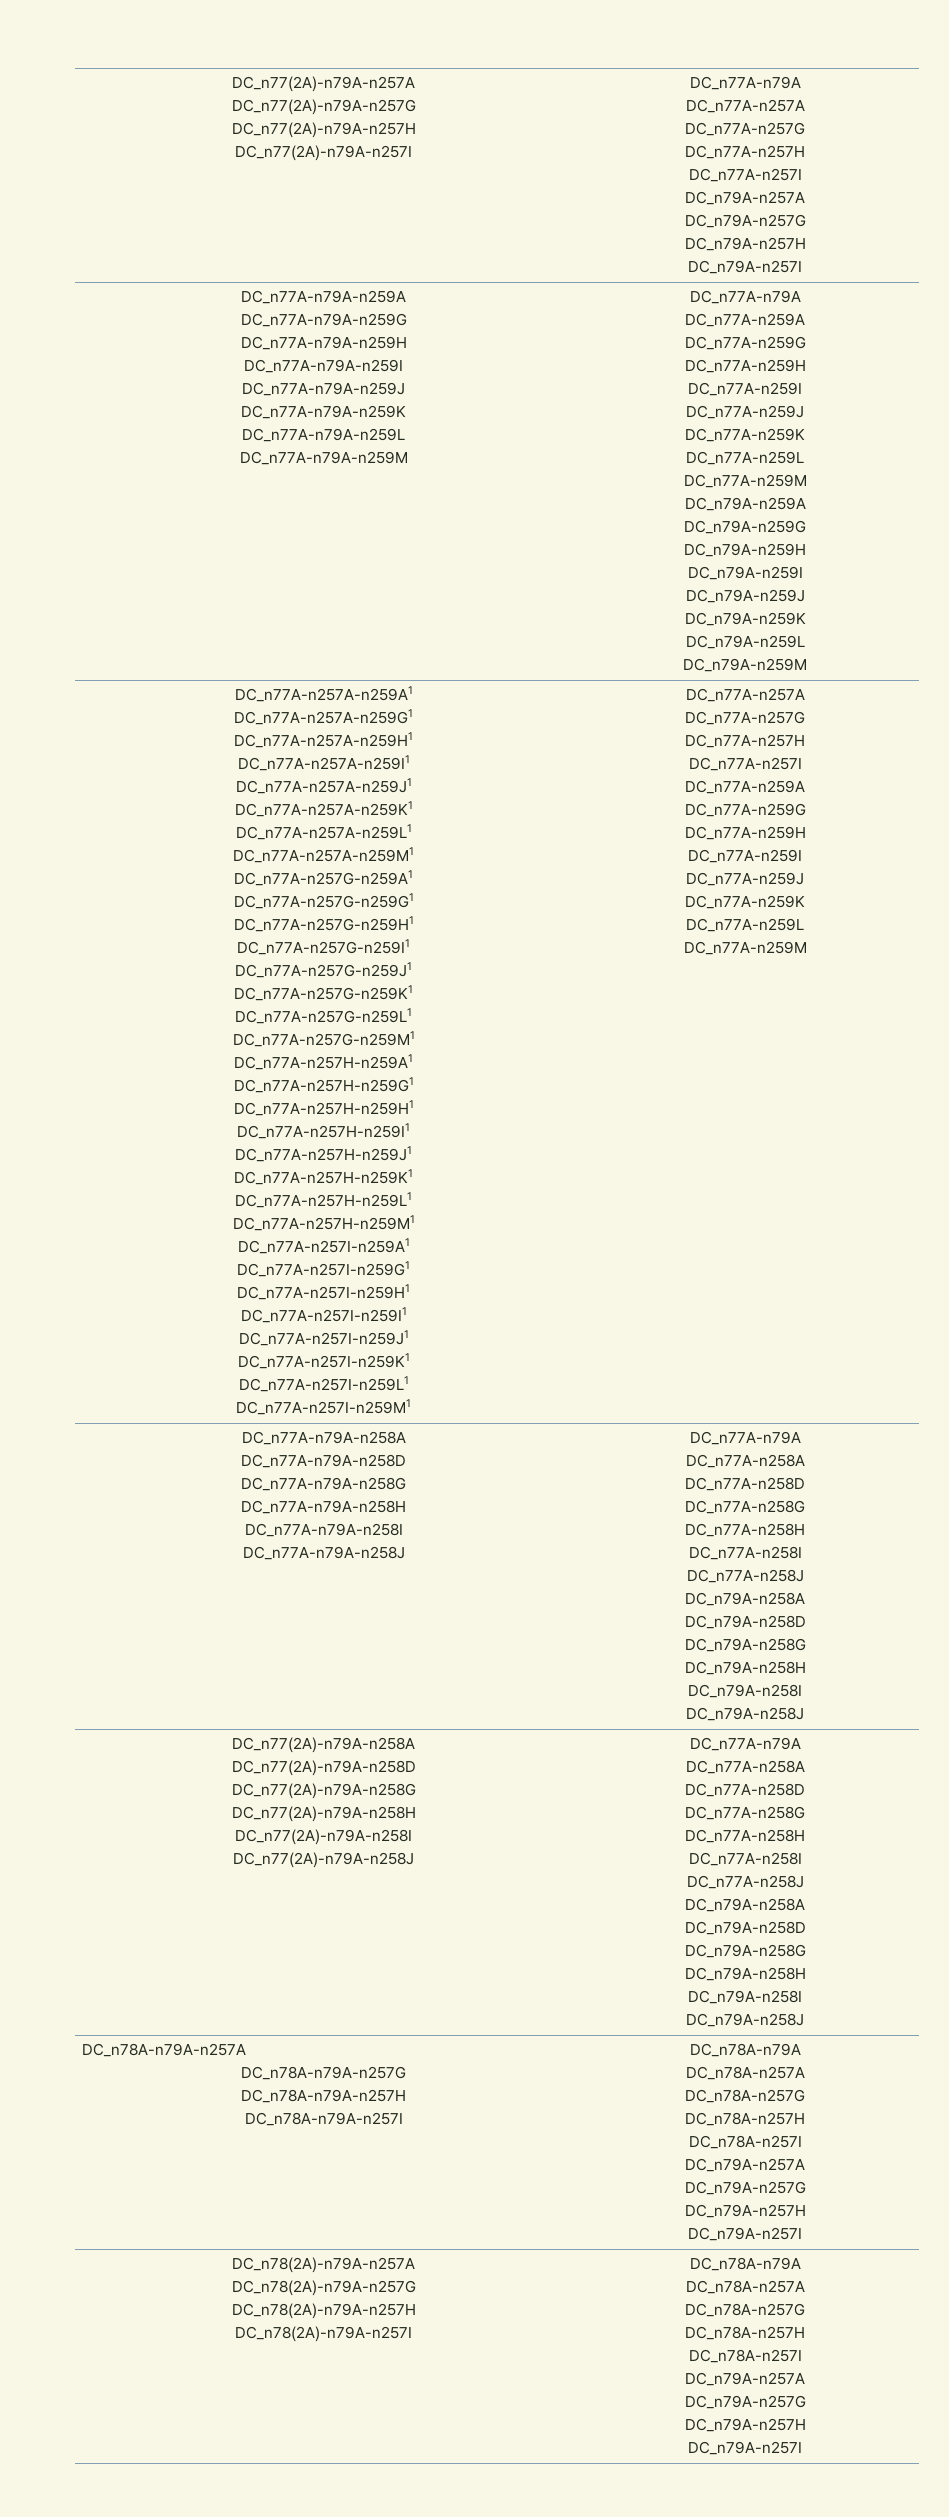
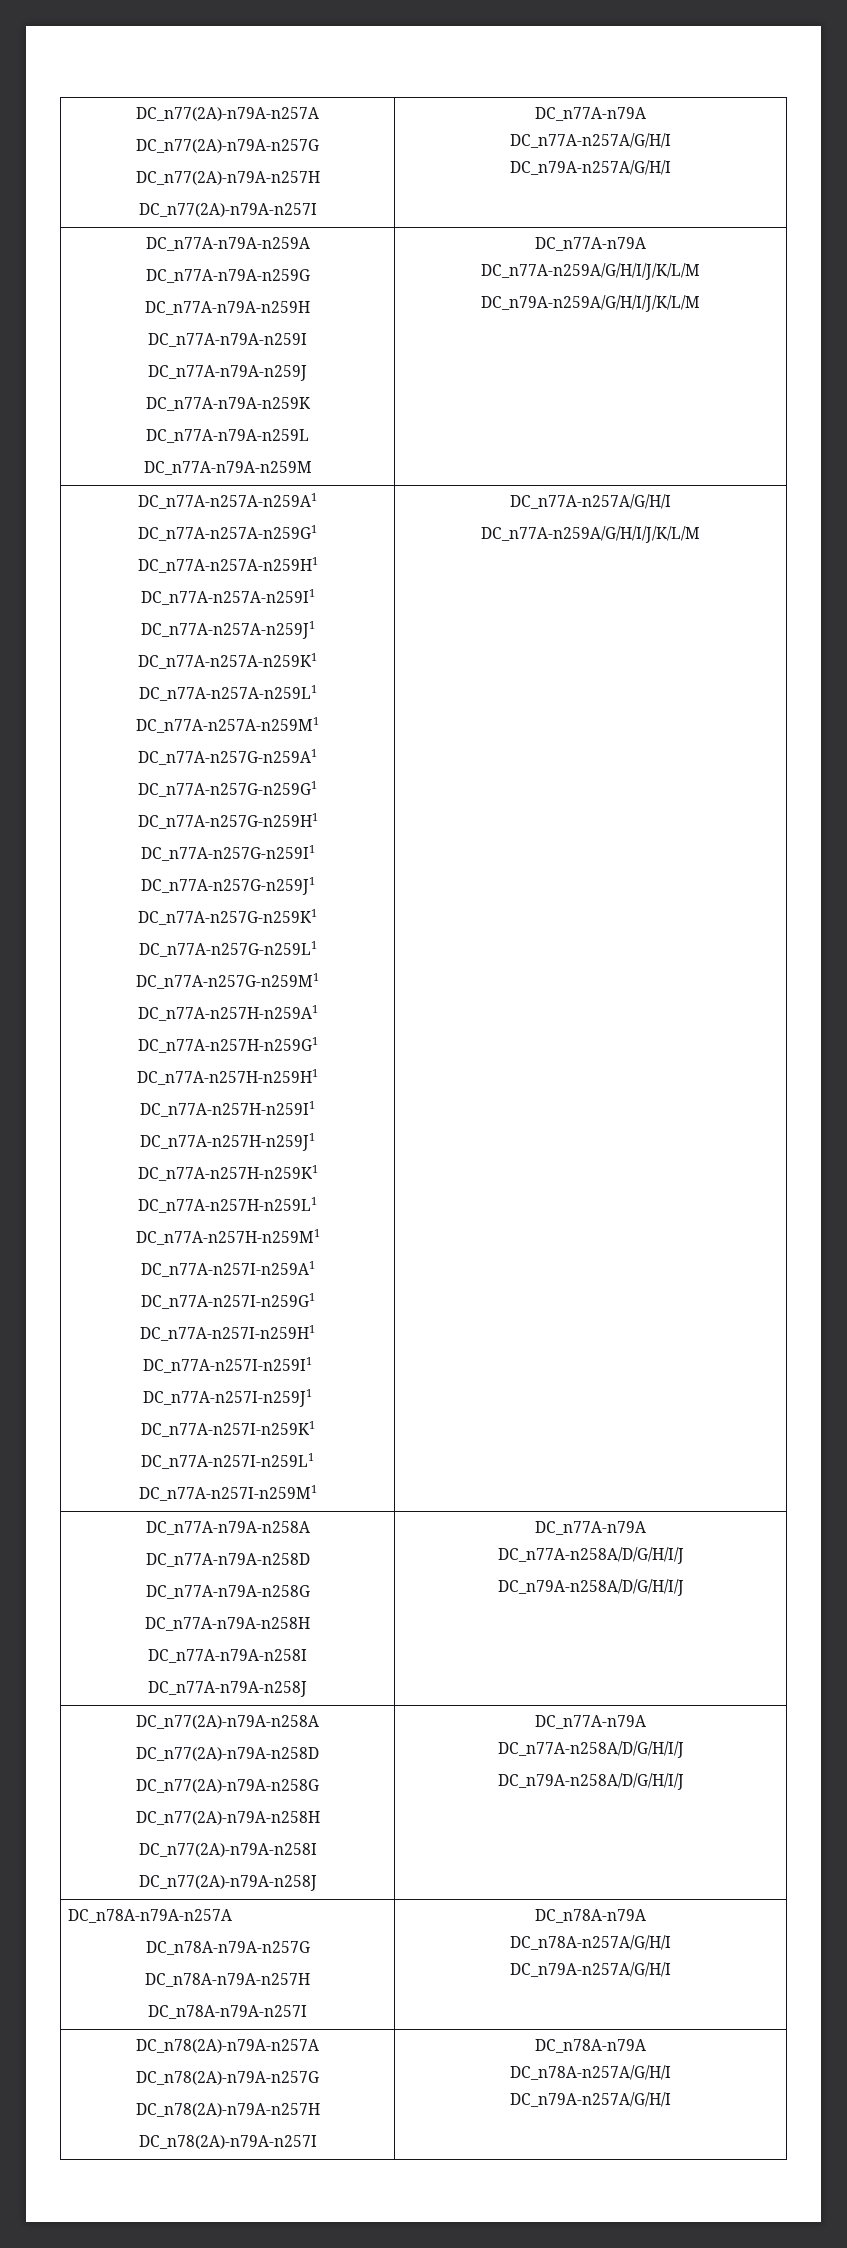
[685,99,805,113] [685,122,805,136] [685,145,805,159] [688,168,802,182] [685,191,805,205] [684,214,806,228] [684,237,806,251] [688,260,802,274] DC_n77A-n257A // DC_n77A-n257G // DC_n77A-n257H // DC_n77A-n257I // DC_n79A-n257A // DC_n79A-n257G // DC_n79A-n257H // DC_n79A-n257I -> [509,133,671,148] [509,160,671,175] DC_n77A-n257A/G/H/I // DC_n79A-n257A/G/H/I
[685,313,805,327] [684,336,806,350] [684,359,806,373] [688,382,802,396] [686,405,804,419] [685,428,805,442] [686,451,804,465] [683,474,807,488] [684,497,806,511] [684,520,806,534] [684,543,806,557] [687,566,803,580] [685,589,805,603] [684,612,806,626] [685,635,805,649] [683,658,807,672] DC_n77A-n259A // DC_n77A-n259G // DC_n77A-n259H // DC_n77A-n259I // DC_n77A-n259J // DC_n77A-n259K // DC_n77A-n259L // DC_n77A-n259M // DC_n79A-n259A // DC_n79A-n259G // DC_n79A-n259H // DC_n79A-n259I // DC_n79A-n259J // DC_n79A-n259K // DC_n79A-n259L // DC_n79A-n259M -> [480,263,700,280] [480,295,700,312] DC_n77A-n259A/G/H/I/J/K/L/M // DC_n79A-n259A/G/H/I/J/K/L/M
[685,688,805,702] [685,711,805,725] [685,734,805,748] [688,757,802,771] [685,780,805,794] [684,803,806,817] [684,826,806,840] [688,849,802,863] [686,872,804,886] [685,895,805,909] [686,918,804,932] [683,941,807,955] DC_n77A-n257A // DC_n77A-n257G // DC_n77A-n257H // DC_n77A-n257I // DC_n77A-n259A // DC_n77A-n259G // DC_n77A-n259H // DC_n77A-n259I // DC_n77A-n259J // DC_n77A-n259K // DC_n77A-n259L // DC_n77A-n259M -> [509,494,671,509] [480,526,700,543] DC_n77A-n257A/G/H/I // DC_n77A-n259A/G/H/I/J/K/L/M
[685,1454,805,1468] [685,1477,805,1491] [685,1500,805,1514] [685,1523,805,1537] [688,1546,802,1560] [686,1569,804,1583] [685,1592,805,1606] [684,1615,806,1629] [684,1638,806,1652] [684,1661,806,1675] [688,1684,802,1698] [686,1707,804,1721] DC_n77A-n258A // DC_n77A-n258D // DC_n77A-n258G // DC_n77A-n258H // DC_n77A-n258I // DC_n77A-n258J // DC_n79A-n258A // DC_n79A-n258D // DC_n79A-n258G // DC_n79A-n258H // DC_n79A-n258I // DC_n79A-n258J -> [497,1547,684,1564] [497,1579,684,1596] DC_n77A-n258A/D/G/H/I/J // DC_n79A-n258A/D/G/H/I/J
[685,1760,805,1774] [685,1783,805,1797] [685,1806,805,1820] [685,1829,805,1843] [688,1852,802,1866] [686,1875,804,1889] [685,1898,805,1912] [684,1921,806,1935] [684,1944,806,1958] [684,1967,806,1981] [688,1990,802,2004] [686,2013,804,2027] DC_n77A-n258A // DC_n77A-n258D // DC_n77A-n258G // DC_n77A-n258H // DC_n77A-n258I // DC_n77A-n258J // DC_n79A-n258A // DC_n79A-n258D // DC_n79A-n258G // DC_n79A-n258H // DC_n79A-n258I // DC_n79A-n258J -> [497,1741,684,1758] [497,1773,684,1790] DC_n77A-n258A/D/G/H/I/J // DC_n79A-n258A/D/G/H/I/J
[685,2066,805,2080] [685,2089,805,2103] [685,2112,805,2126] [688,2135,802,2149] [685,2158,805,2172] [684,2181,806,2195] [684,2204,806,2218] [688,2227,802,2241] DC_n78A-n257A // DC_n78A-n257G // DC_n78A-n257H // DC_n78A-n257I // DC_n79A-n257A // DC_n79A-n257G // DC_n79A-n257H // DC_n79A-n257I -> [509,1935,671,1950] [509,1962,671,1977] DC_n78A-n257A/G/H/I // DC_n79A-n257A/G/H/I
[685,2280,805,2294] [685,2303,805,2317] [685,2326,805,2340] [688,2349,802,2363] [685,2372,805,2386] [684,2395,806,2409] [684,2418,806,2432] [688,2441,802,2455] DC_n78A-n257A // DC_n78A-n257G // DC_n78A-n257H // DC_n78A-n257I // DC_n79A-n257A // DC_n79A-n257G // DC_n79A-n257H // DC_n79A-n257I -> [509,2065,671,2080] [509,2092,671,2107] DC_n78A-n257A/G/H/I // DC_n79A-n257A/G/H/I

